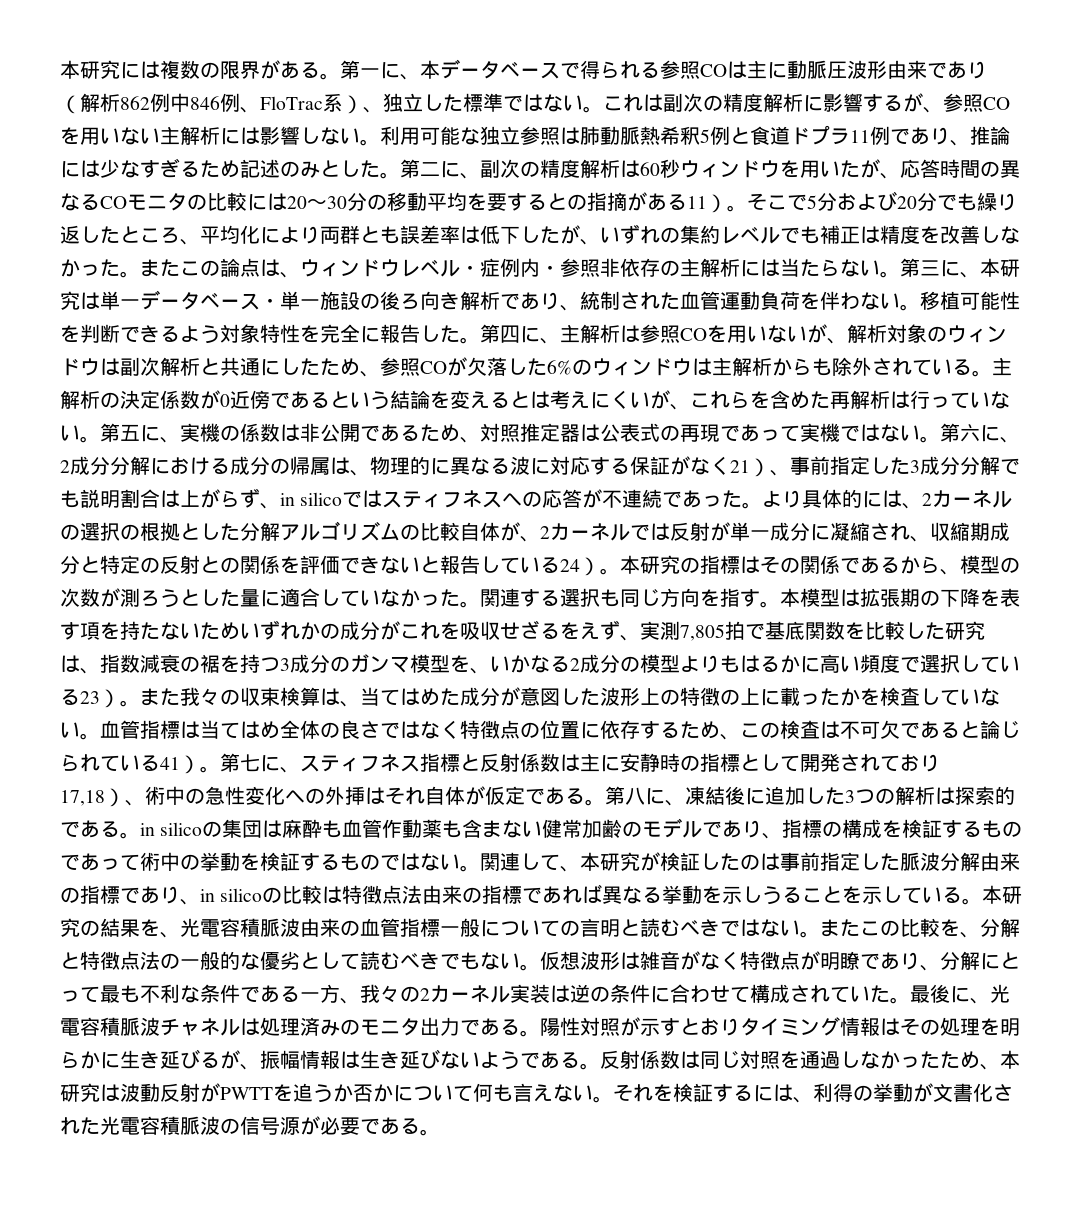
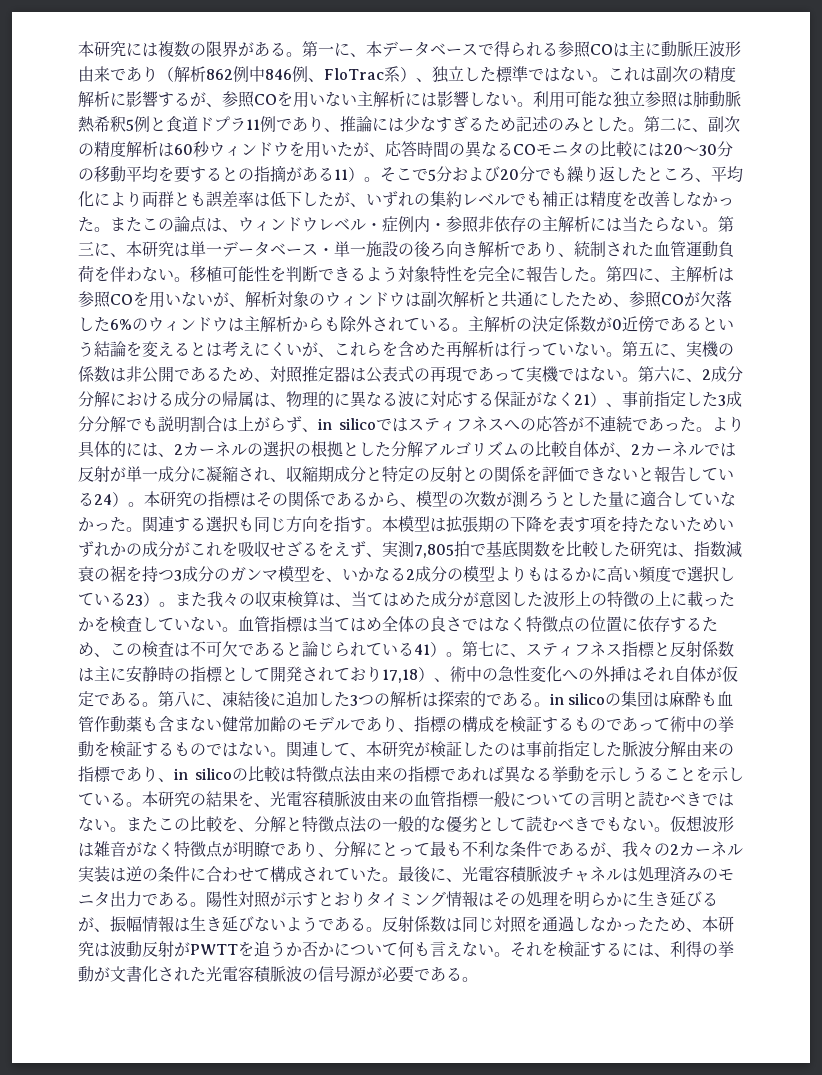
[300,984,340,1003] 一方 -> [590,842,606,857] が

